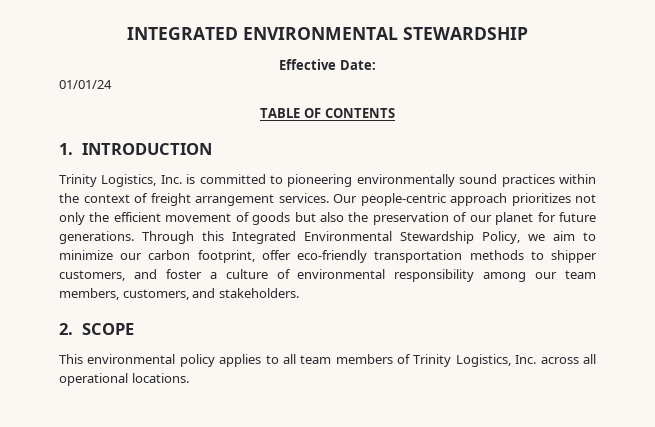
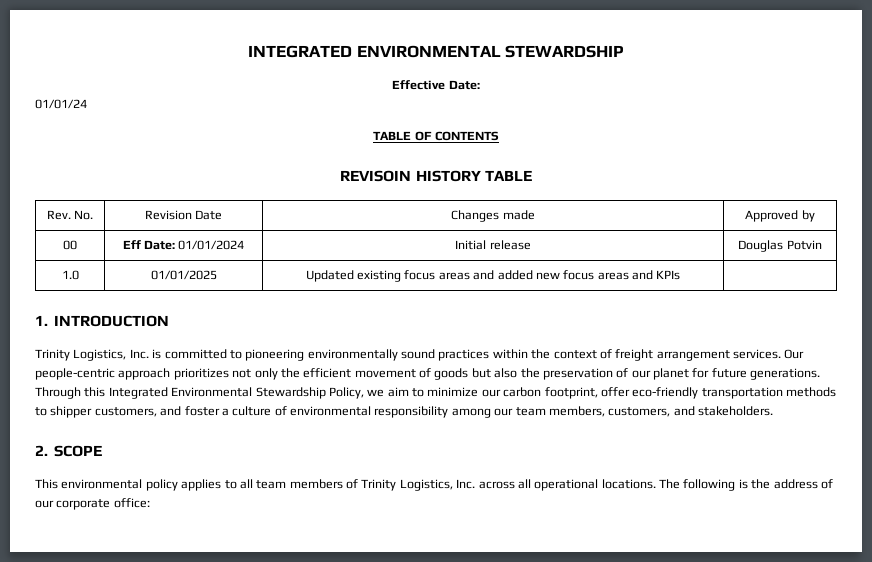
(395, 113) none -> [340,170,532,182] [46,210,94,220] [144,210,223,220] [451,210,535,222] [745,210,815,222] [63,240,77,250] [122,240,245,250] [455,240,531,250] [738,240,822,252] [61,270,79,280] [150,270,217,280] [305,270,681,282] // REVISOIN HISTORY TABLE // Rev. No. | Revision Date | Changes made | Approved by // 00 | Eff Date: 01/01/2024 | Initial release | Douglas Potvin // 1.0 | 01/01/2025 | Updated existing focus areas and added new focus areas and KPIs |
(189, 378) none -> [659,479,833,491] [35,498,150,510] The following is the address of our corporate office:

